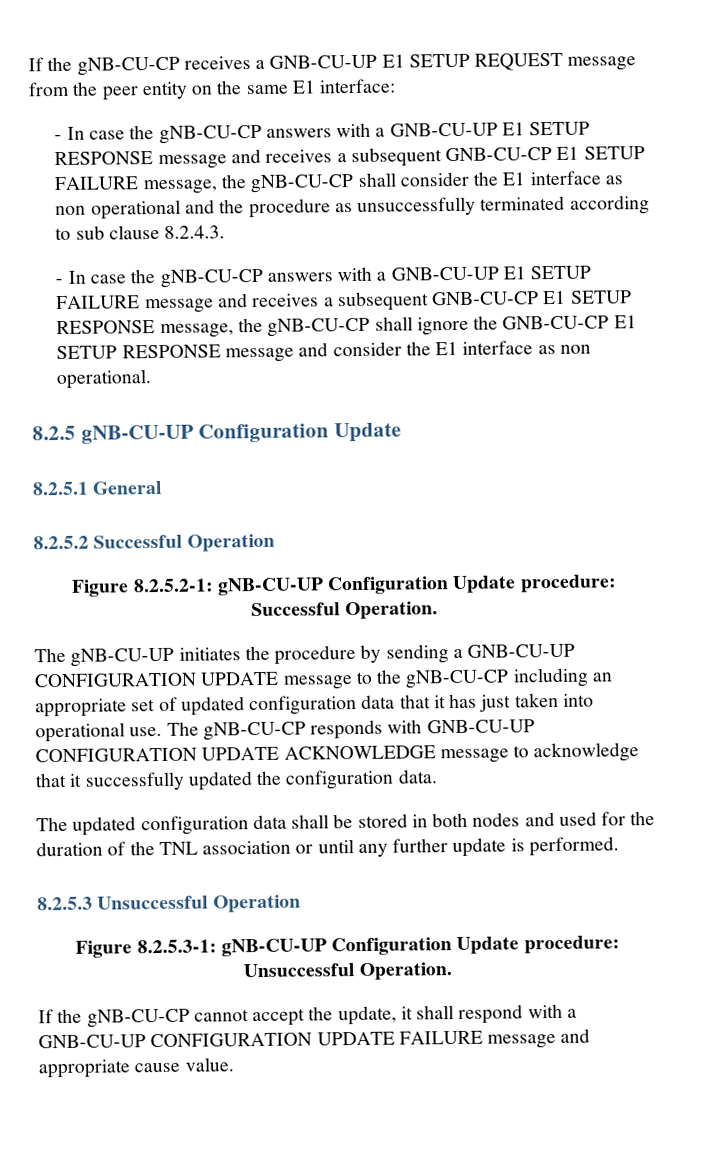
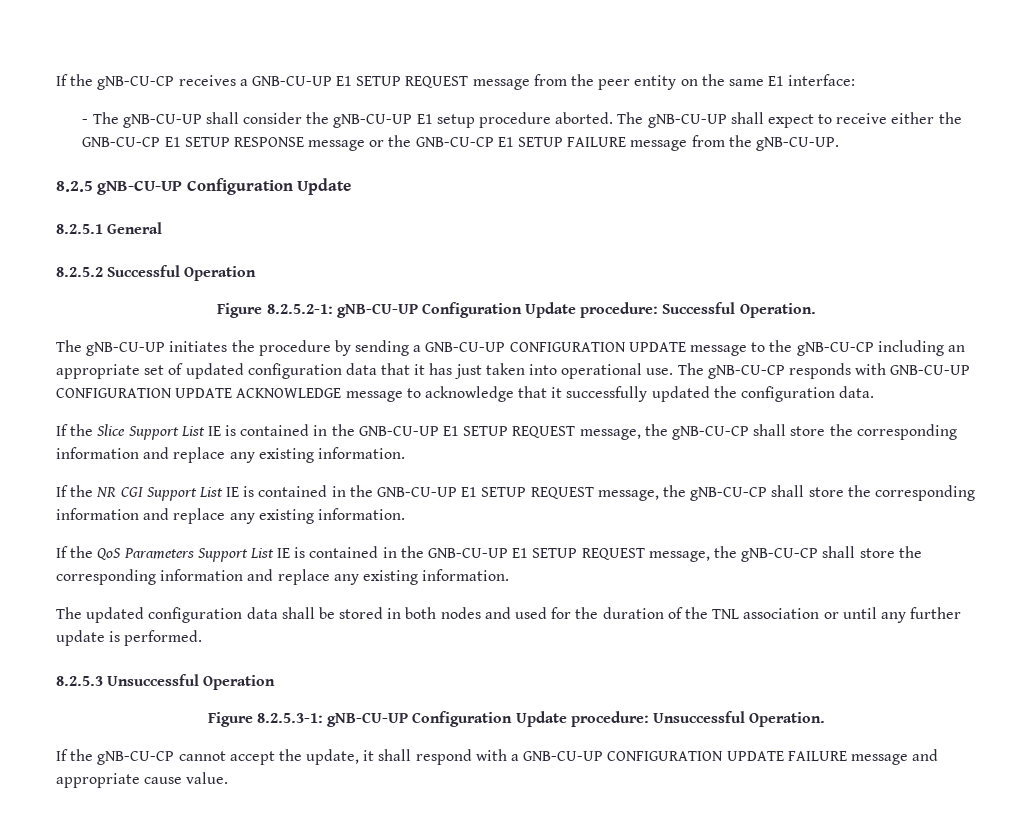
[66,121,591,144] [54,146,645,169] [54,170,623,195] [55,195,650,220] [55,224,226,241] [55,265,592,288] [56,290,632,314] [56,316,469,338] In case the gNB-CU-CP answers with a GNB-CU-UP E1 SETUP RESPONSE message and receives a subsequent GNB-CU-CP E1 SETUP FAILURE message, the gNB-CU-CP shall consider the E1 interface as non operational and the procedure as unsuccessfully terminated according to sub clause 8.2.4.3. // - In case the gNB-CU-CP answers with a GNB-CU-UP E1 SETUP FAILURE message and receives a subsequent GNB-CU-CP E1 SETUP RESPONSE message, the gNB-CU-CP shall ignore -> [92,112,935,128] The gNB-CU-UP shall consider the gNB-CU-UP E1 setup procedure aborted. The gNB-CU-UP shall expect to receive either
[298,340,591,357] [56,369,153,390] and consider the E1 interface as non operational. -> [369,135,839,151] or the GNB-CU-CP E1 SETUP FAILURE message from the gNB-CU-UP.
(438, 776) none -> [56,424,957,440] [56,447,405,463] [56,485,975,501] [56,508,405,524] [56,546,922,562] [56,569,510,585] // If the Slice Support List IE is contained in the GNB-CU-UP E1 SETUP REQUEST message, the gNB-CU-CP shall store the corresponding information and replace any existing information. // If the NR CGI Support List IE is contained in the GNB-CU-UP E1 SETUP REQUEST message, the gNB-CU-CP shall store the corresponding information and replace any existing information. // If the QoS Parameters Support List IE is contained in the GNB-CU-UP E1 SETUP REQUEST message, the gNB-CU-CP shall store the corresponding information and replace any existing information.

